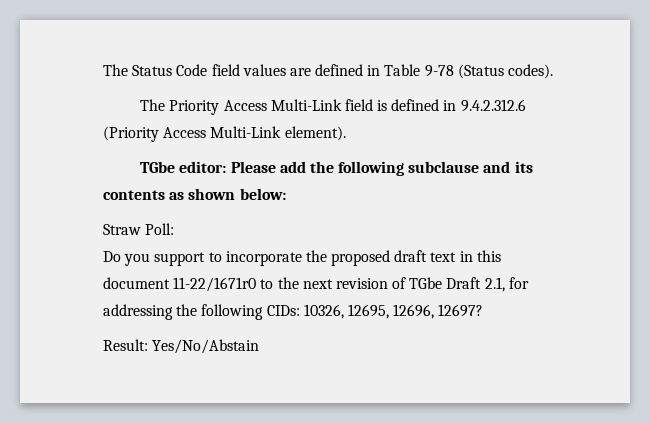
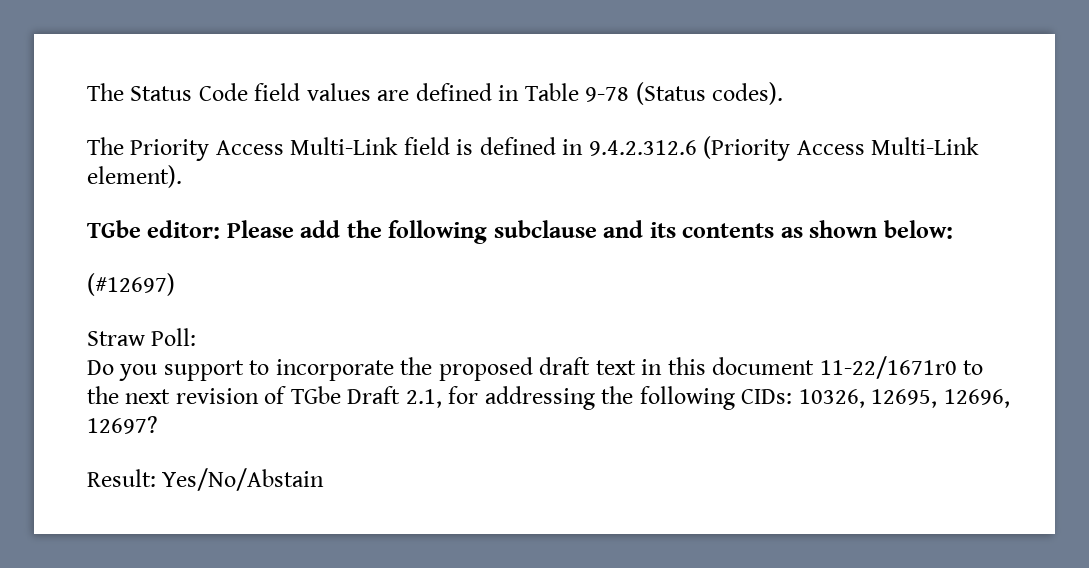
(286, 194) none -> [87,273,175,296] // (#12697)

